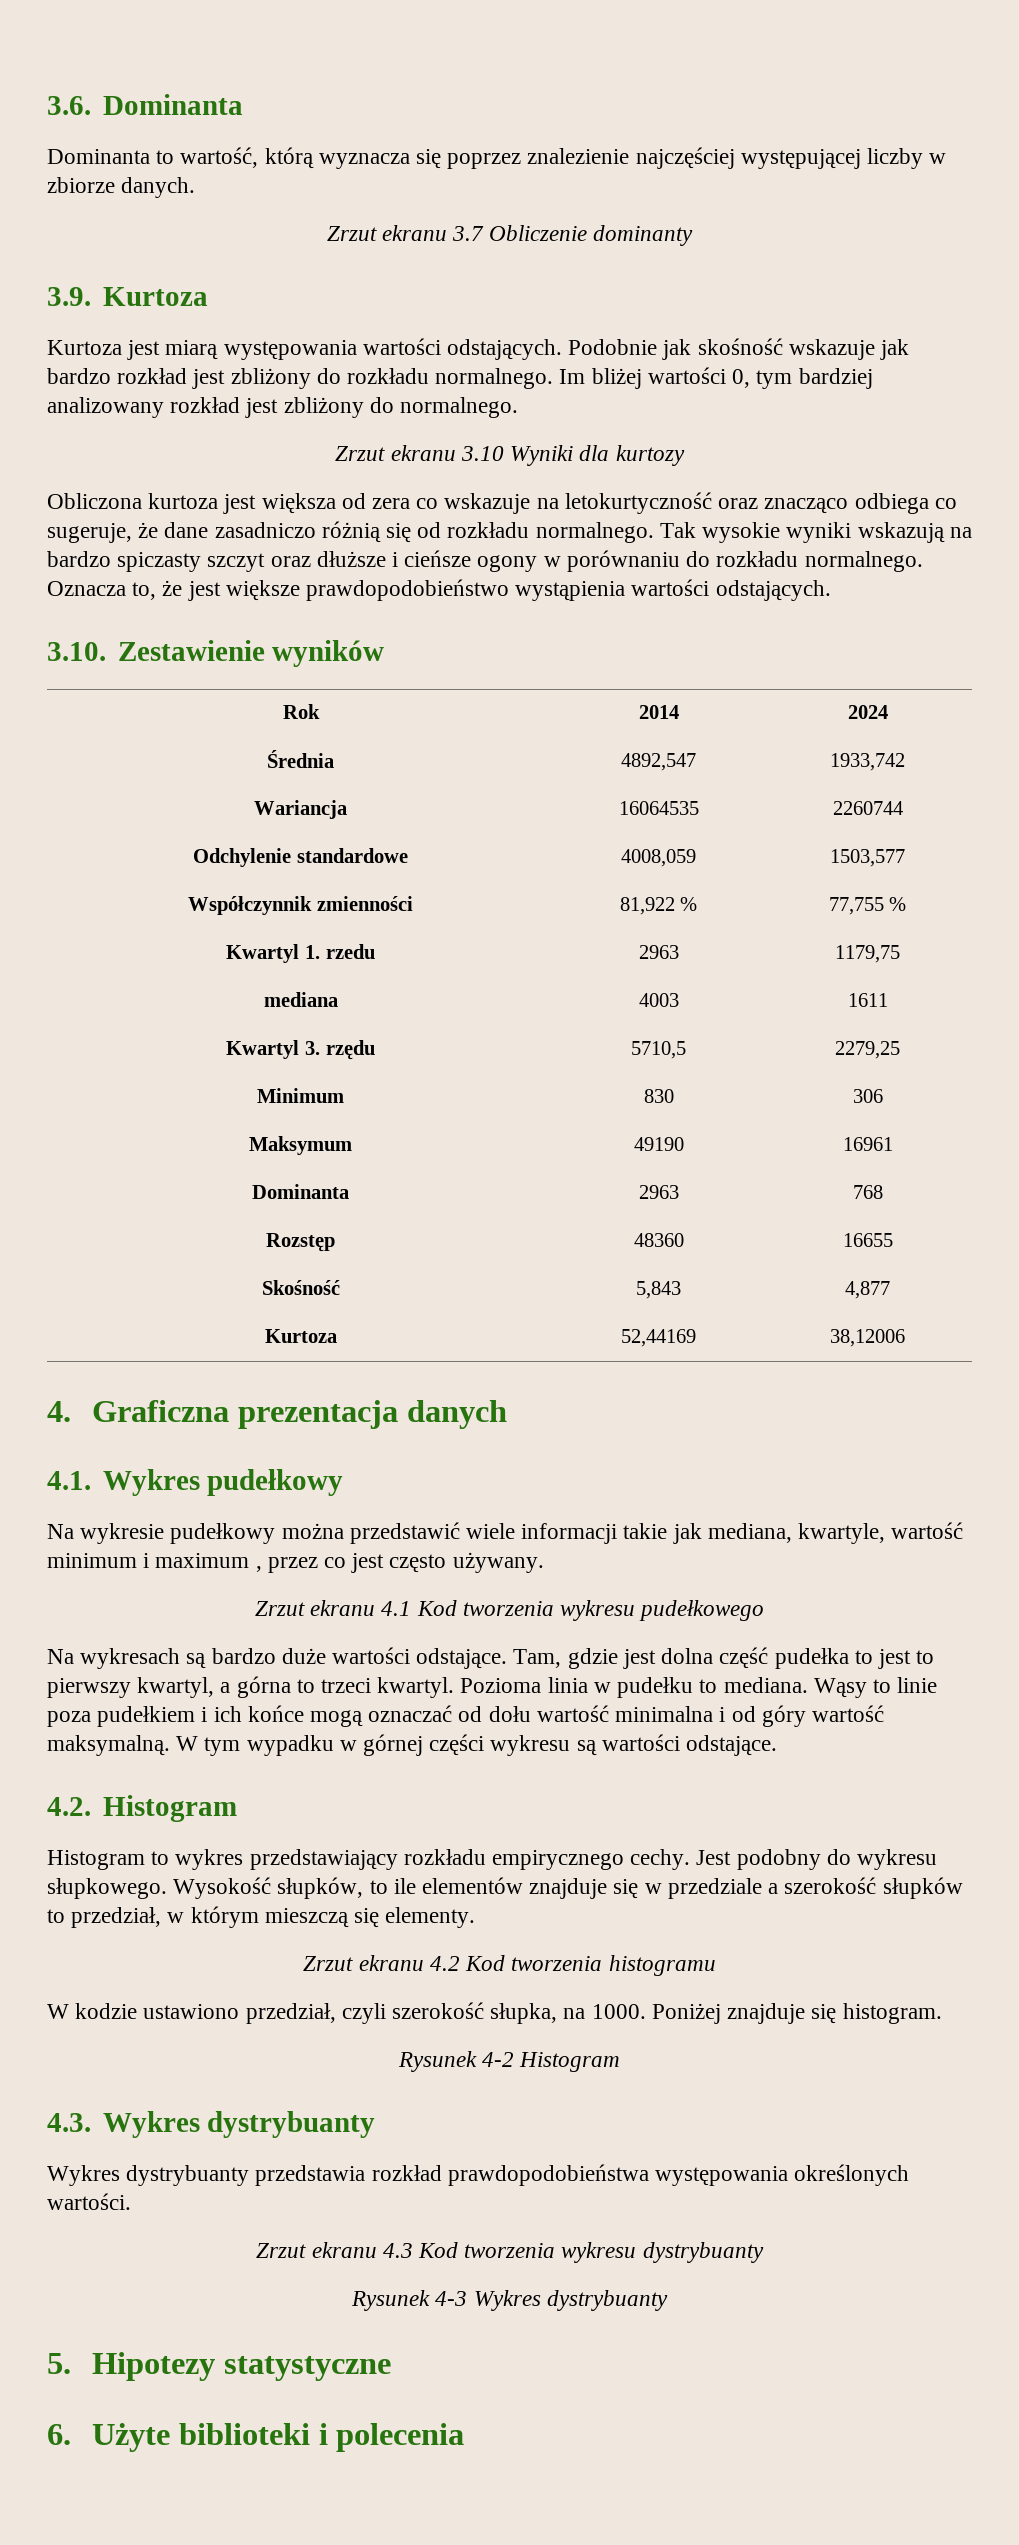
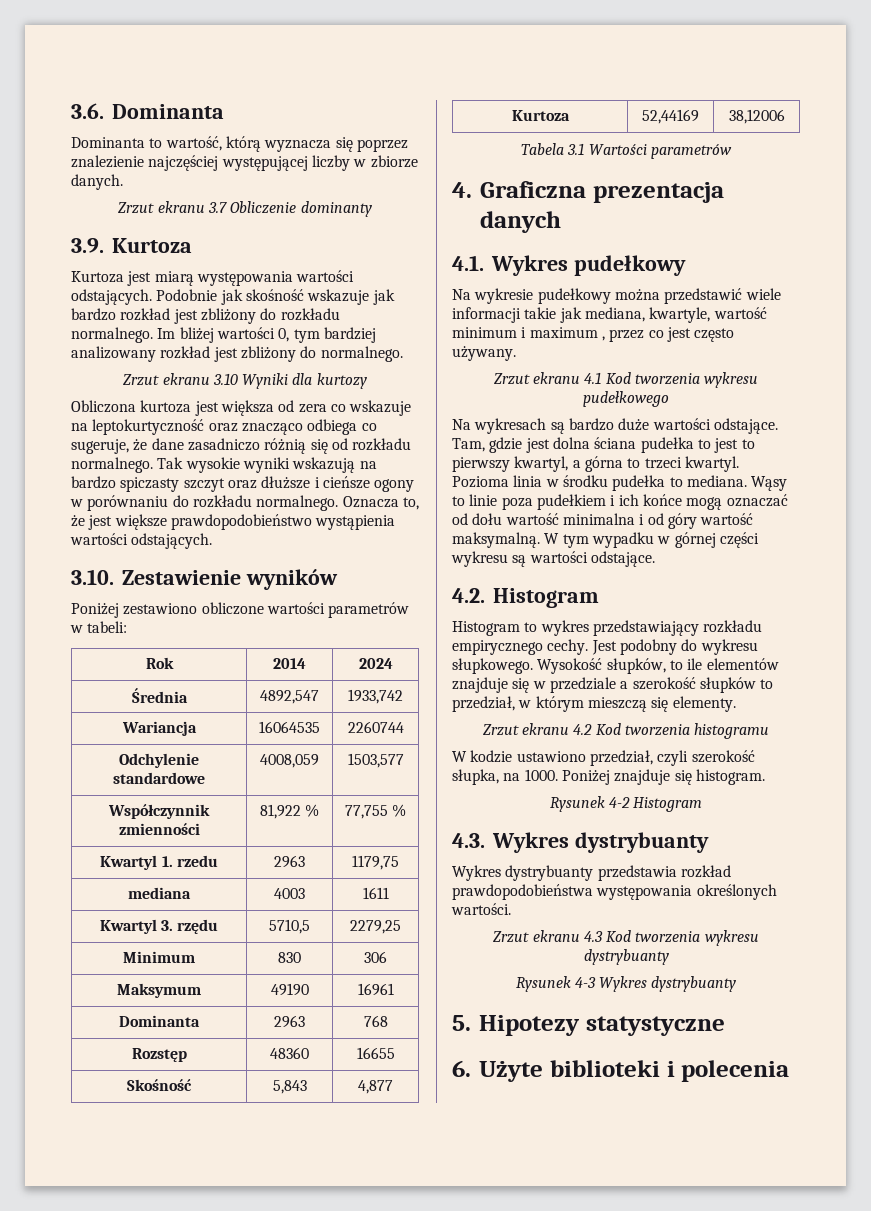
[564,492,712,514] letokurtyczność -> [92,419,205,435] leptokurtyczność
(385, 653) none -> [71,602,410,618] [70,621,128,633] // Poniżej zestawiono obliczone wartości parametrów w tabeli:
(905, 1338) none -> [521,143,732,159] // Tabela 3.1 Wartości parametrów
[719,1647,769,1669] część -> [594,437,637,449] ściana
[617,1677,694,1698] pudełku -> [562,475,666,491] środku pudełka

